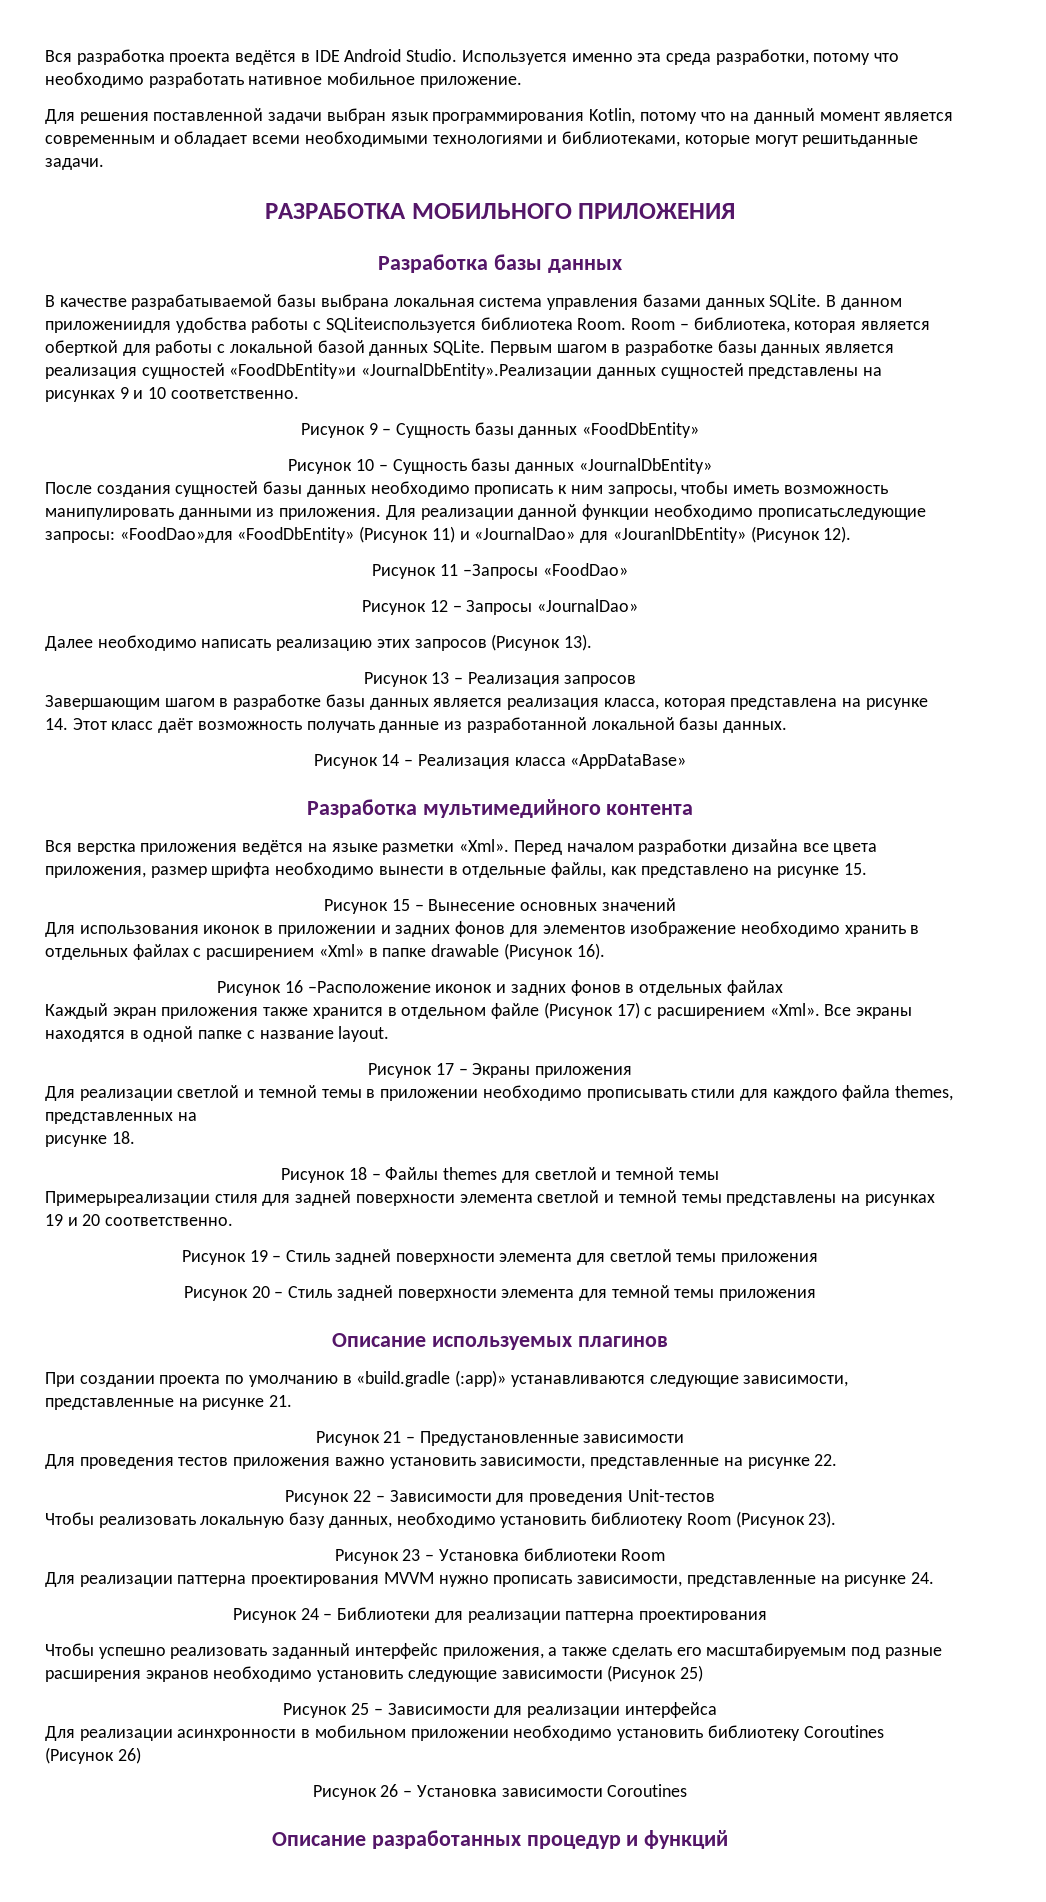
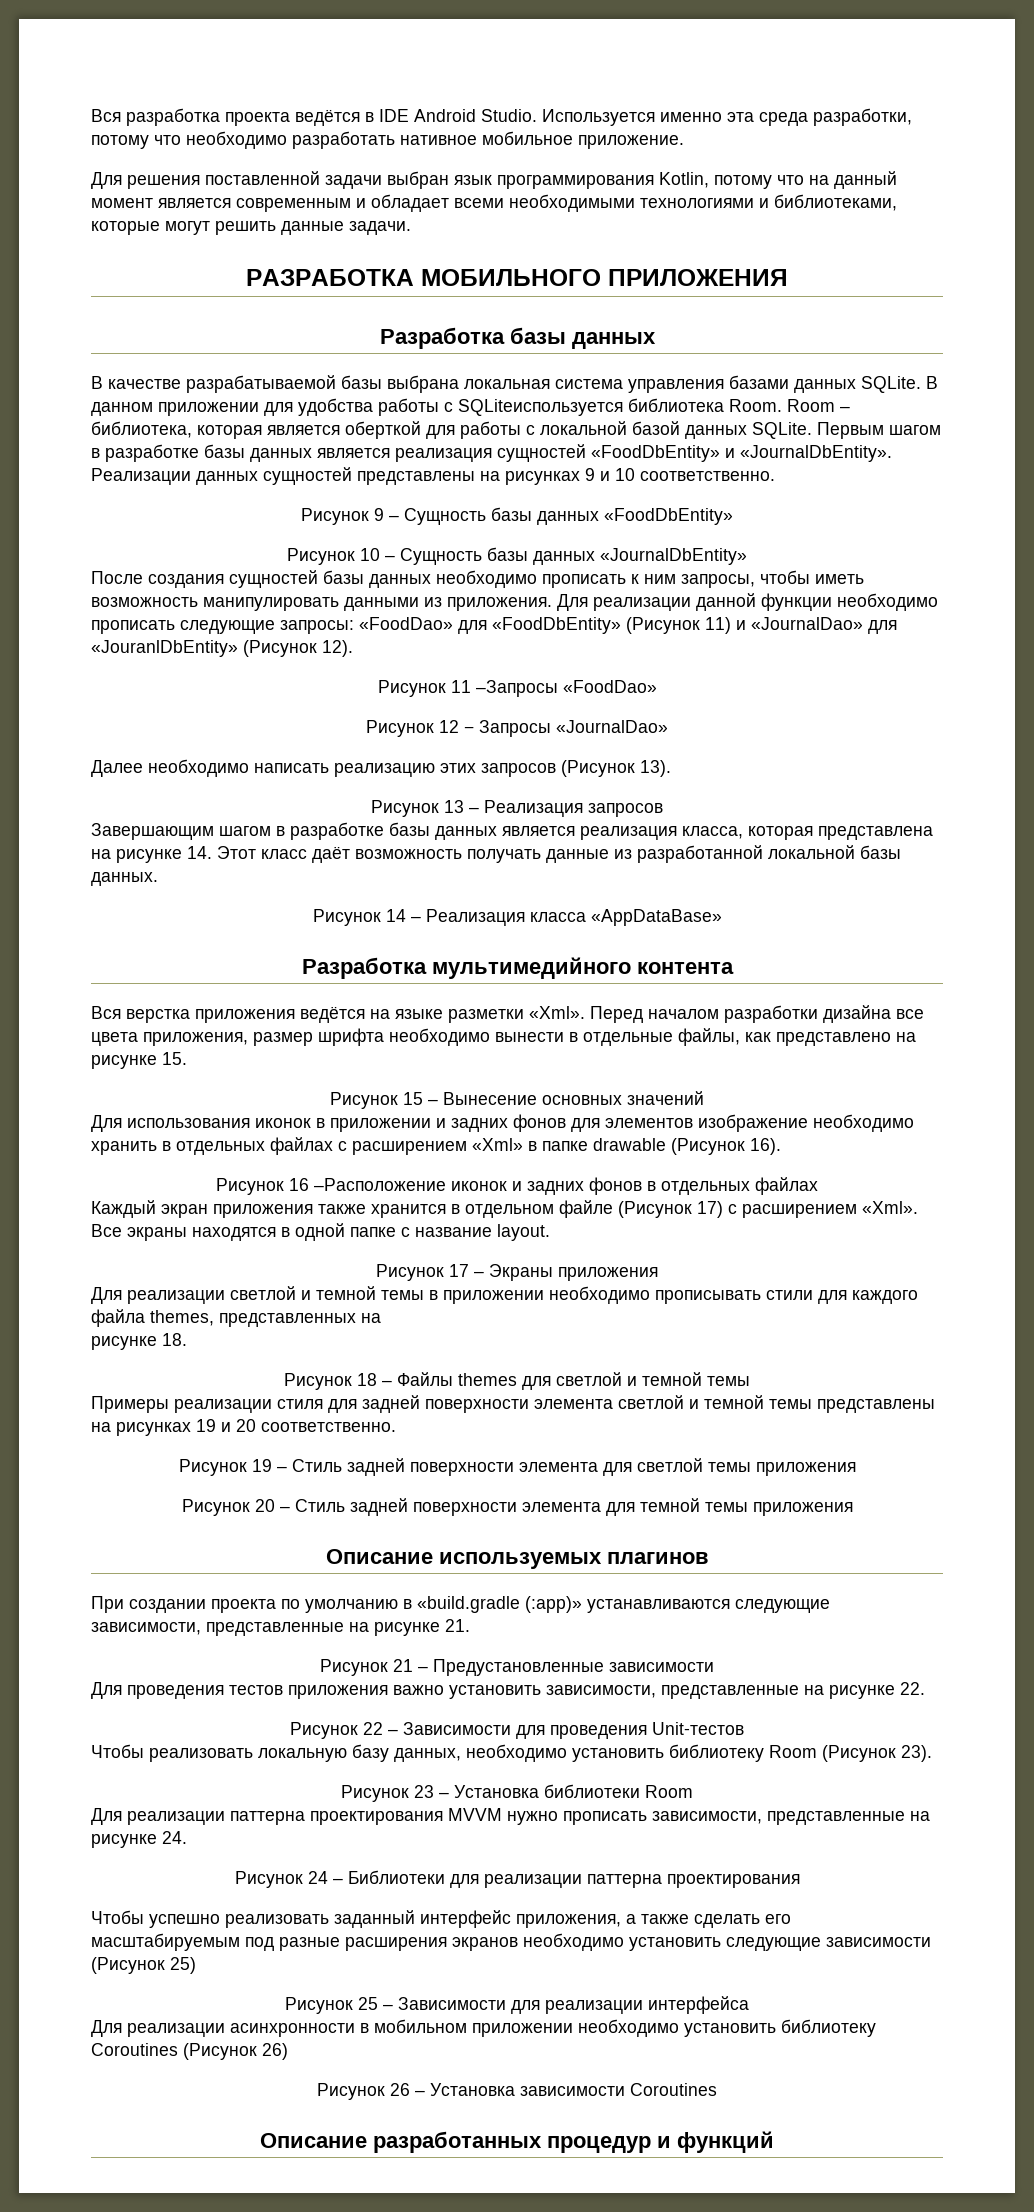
[802,135,919,147] решитьданные -> [215,221,344,235] решить данные
[45,321,171,333] приложениидля -> [158,402,293,416] приложении для
[229,363,593,379] «FoodDbEntity»и «JournalDbEntity».Реализации -> [591,445,892,462] [91,468,191,485] «FoodDbEntity» и «JournalDbEntity». Реализации
[757,508,926,520] [45,527,233,543] прописатьследующие запросы: «FoodDao»для -> [91,617,487,634] прописать следующие запросы: «FoodDao» для
[45,1191,210,1206] Примерыреализации -> [91,1396,272,1413] Примеры реализации

